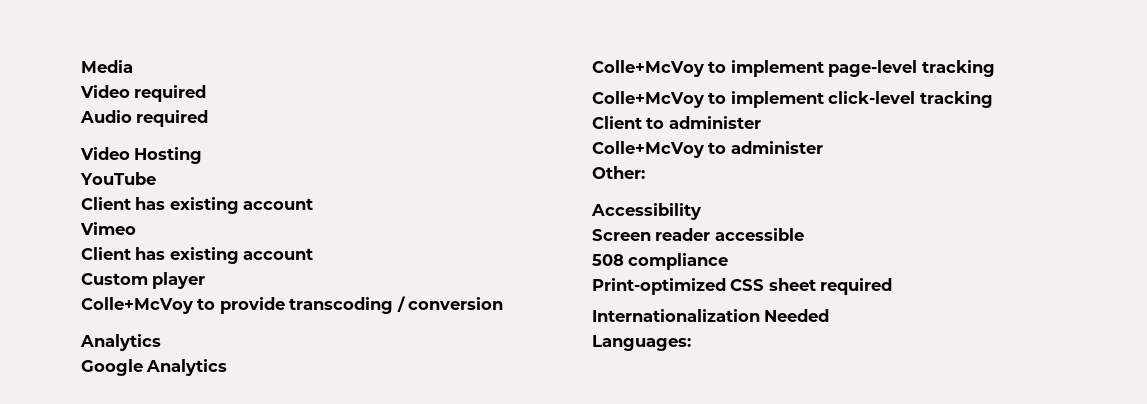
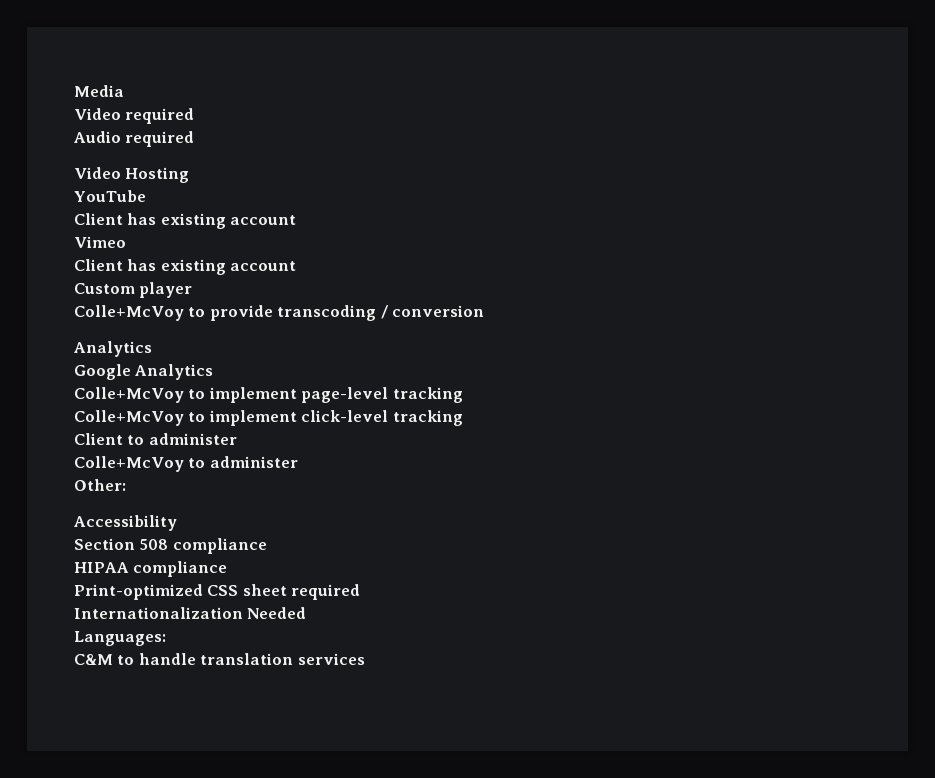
[592,228,804,241] [592,254,624,266] Screen reader accessible // 508 -> [74,538,267,554] [74,562,129,573] Section 508 compliance // HIPAA
(691, 343) none -> [74,653,365,665] // C&M to handle translation services

